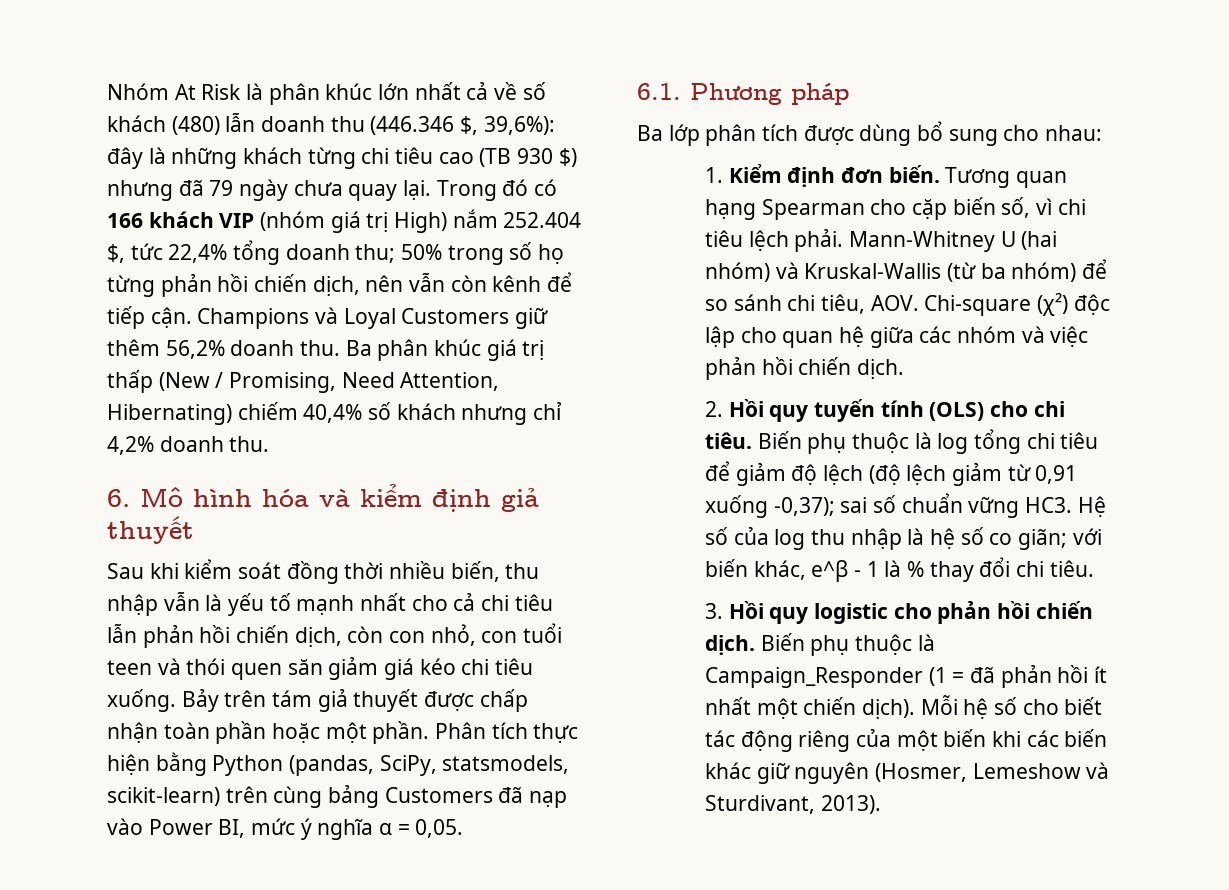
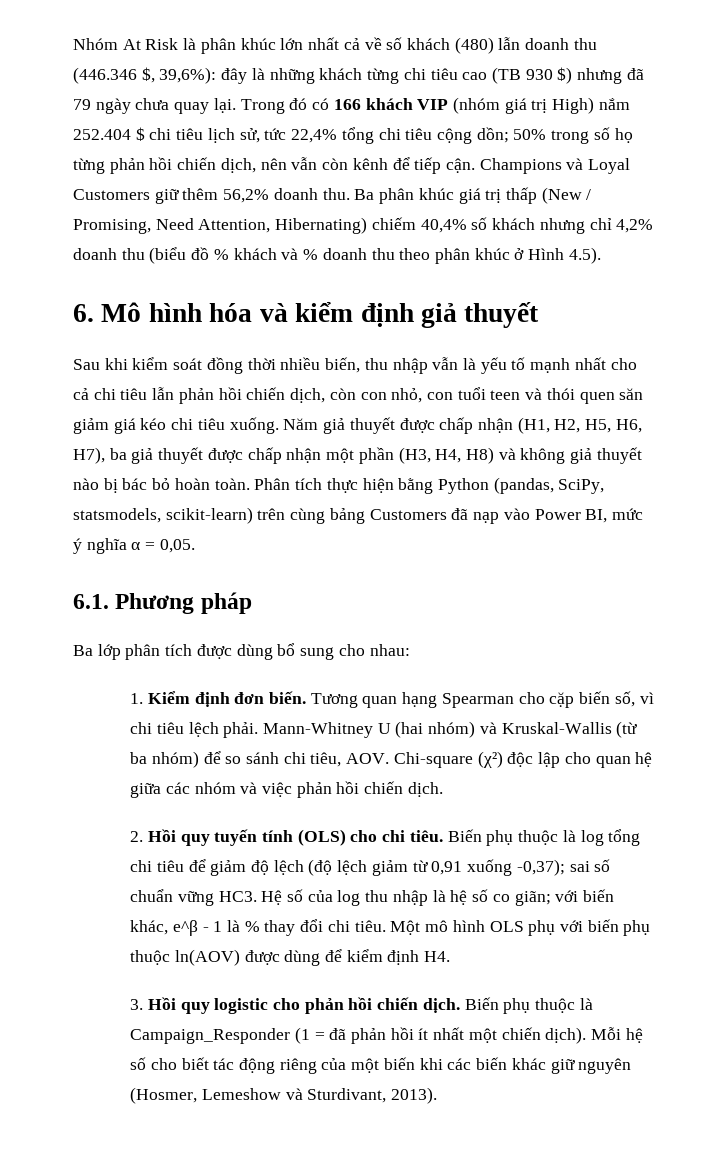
[107,240,396,265] $, tức 22,4% tổng doanh thu; -> [135,127,509,144] $ chi tiêu lịch sử, tức 22,4% tổng chi tiêu cộng dồn;
[229,436,270,452] thu. -> [121,247,601,264] thu (biểu đồ % khách và % doanh thu theo phân khúc ở Hình 4.5).
[181,689,528,712] [107,721,430,744] Bảy trên tám giả thuyết được chấp nhận toàn phần hoặc một phần. -> [283,417,642,434] [73,447,642,464] [73,478,250,493] Năm giả thuyết được chấp nhận (H1, H2, H5, H6, H7), ba giả thuyết được chấp nhận một phần (H3, H4, H8) và không giả thuyết nào bị bác bỏ hoàn toàn.
(1094, 568) none -> [390,919,651,936] [130,949,451,966] Một mô hình OLS phụ với biến phụ thuộc ln(AOV) được dùng để kiểm định H4.

